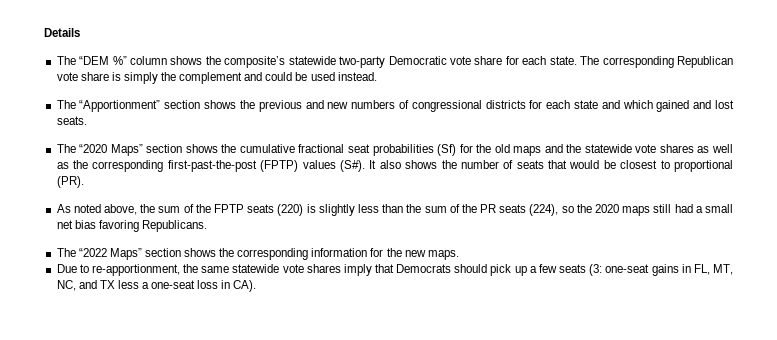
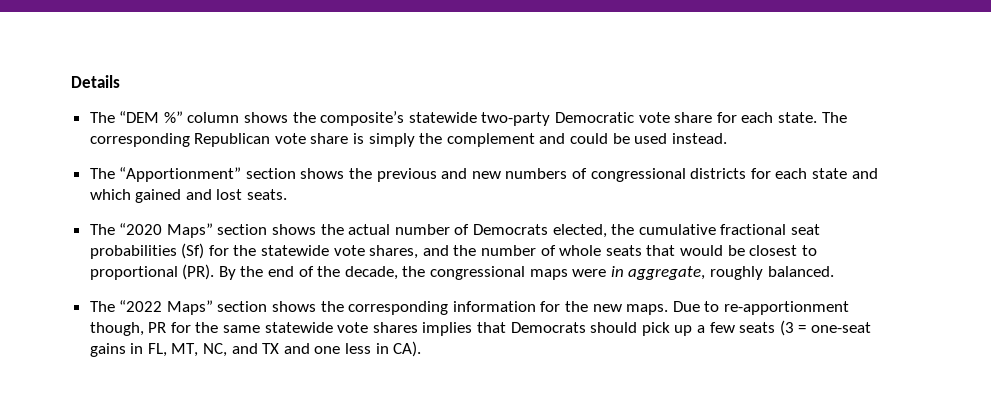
(237, 148) none -> [348,224,635,238] actual number of Democrats elected, the
[494,144,733,156] [56,160,438,172] old maps and the statewide vote shares as well as the corresponding first-past-the-post (FPTP) values (S#). It also shows -> [261,245,449,259] statewide vote shares, and
(514, 164) none -> [559,245,602,256] whole
[56,204,733,216] [56,220,207,232] // As noted above, the sum of the FPTP seats (220) is slightly less than the sum of the PR seats (224), so the 2020 maps still had a small net bias favoring Republicans. -> [218,266,834,280] By the end of the decade, the congressional maps were in aggregate, roughly balanced.
(459, 255) // -> (669, 309) none
[91,264,180,276] re-apportionment, -> [723,301,849,315] [89,322,191,336] re-apportionment though, PR for
[343,264,372,276] imply -> [422,322,473,336] implies
[589,264,603,276] (3: -> [779,320,807,336] (3 =
[117,280,219,289] less a one-seat loss -> [283,343,372,354] and one less

